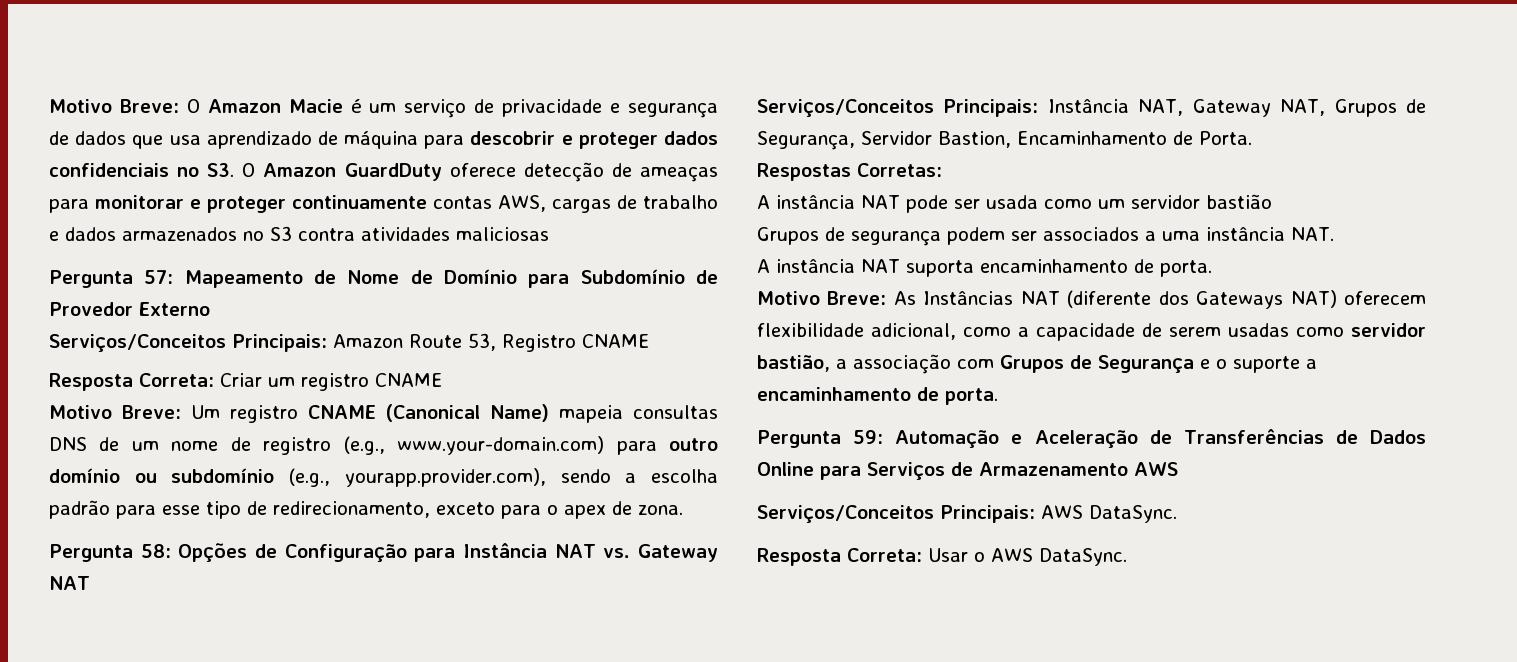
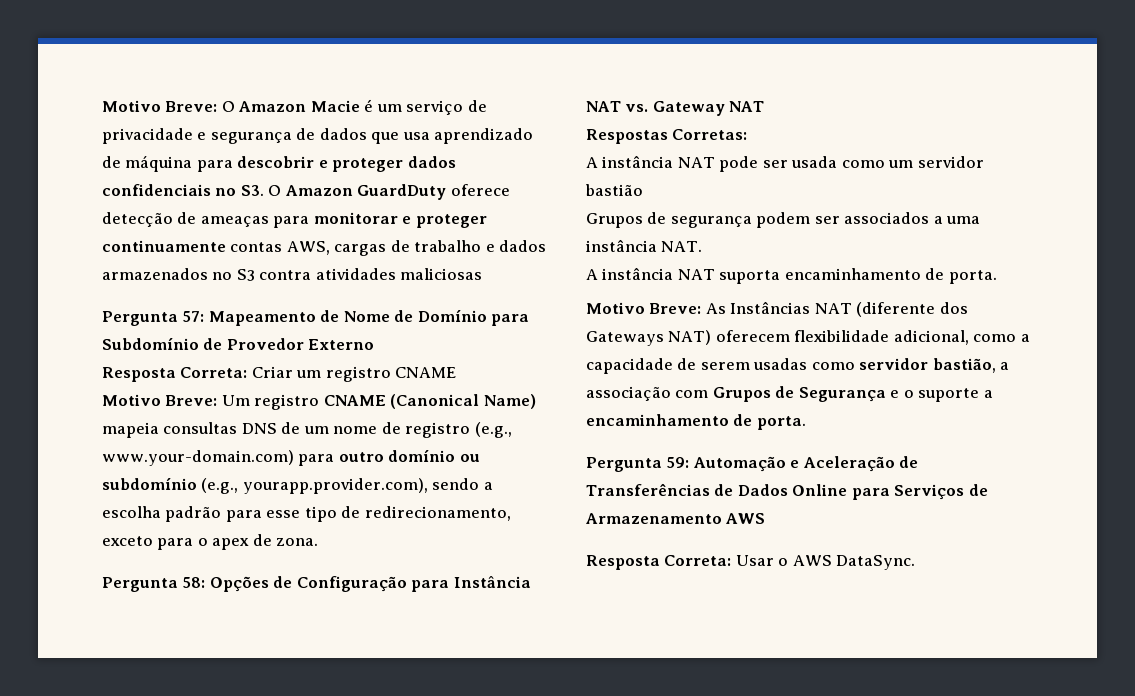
[49,333,650,352] // Serviços/Conceitos Principais: Amazon Route 53, Registro CNAME -> (375, 344) none
[757,99,1426,117] [757,131,1252,150] // Serviços/Conceitos Principais: Instância NAT, Gateway NAT, Grupos de Segurança, Servidor Bastion, Encaminhamento de Porta. -> (765, 106) none
[757,505,1177,523] // Serviços/Conceitos Principais: AWS DataSync. -> (766, 518) none

